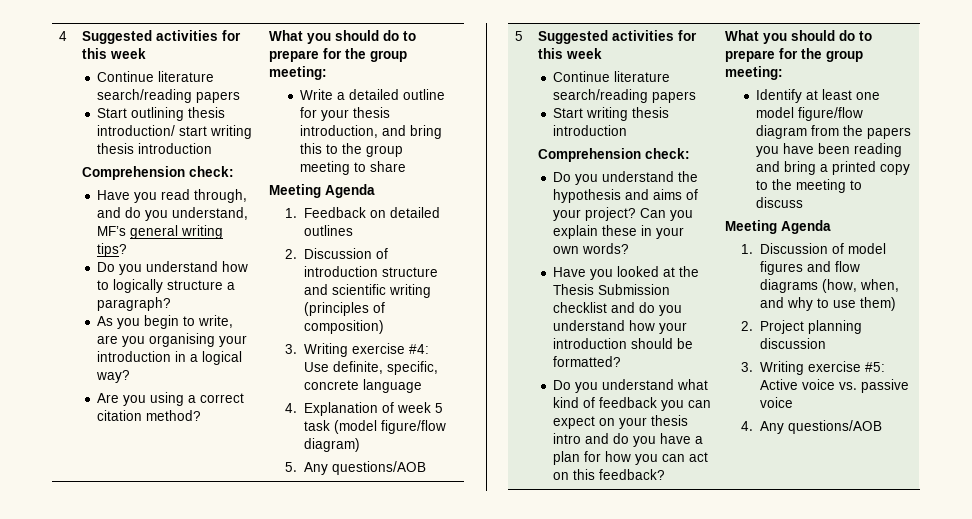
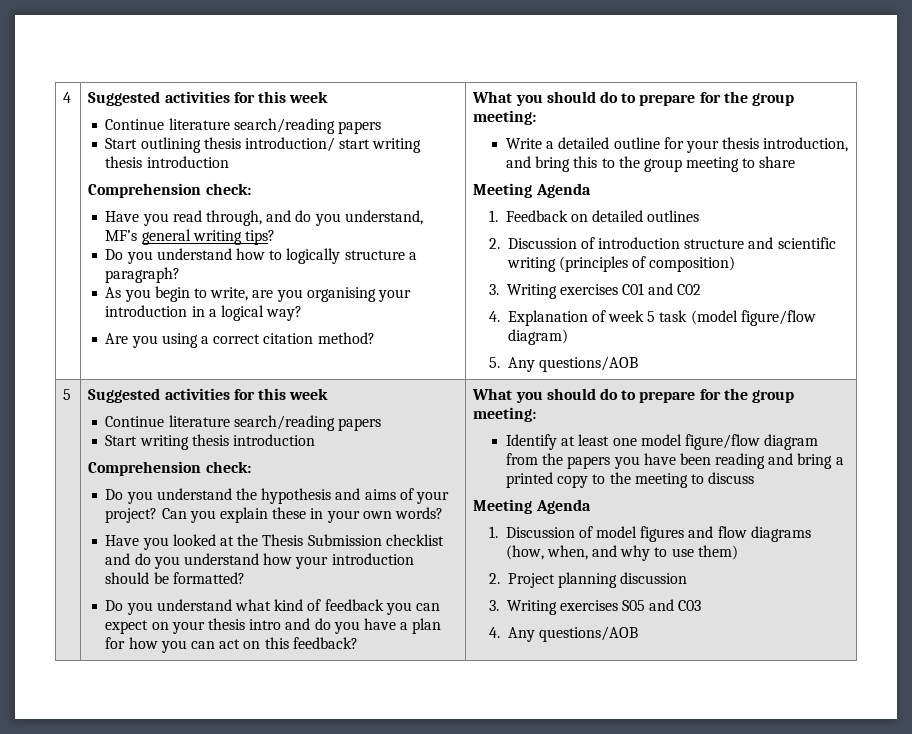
[351,343,429,354] [303,361,438,375] [303,379,422,393] exercise #4: Use definite, specific, concrete language -> [559,283,702,295] exercises C01 and C02
[807,361,885,372] [759,379,909,393] [759,397,793,408] exercise #5: Active voice vs. passive voice -> [559,599,702,611] exercises S05 and C03

